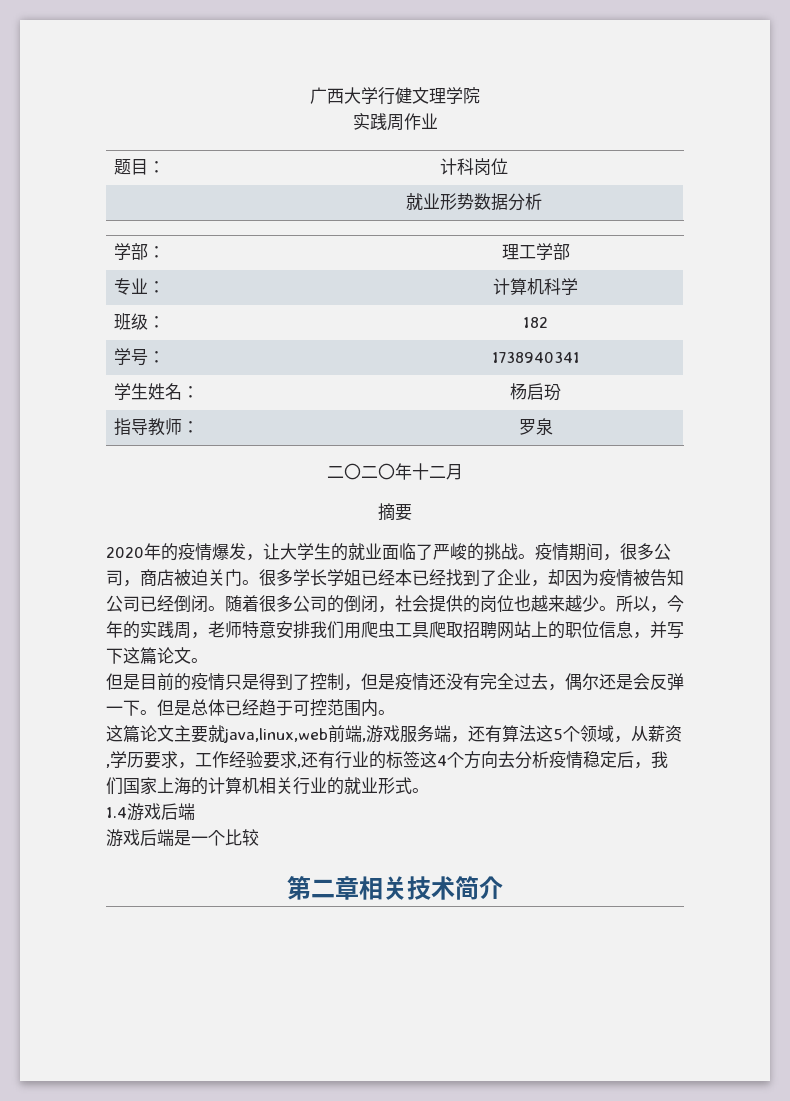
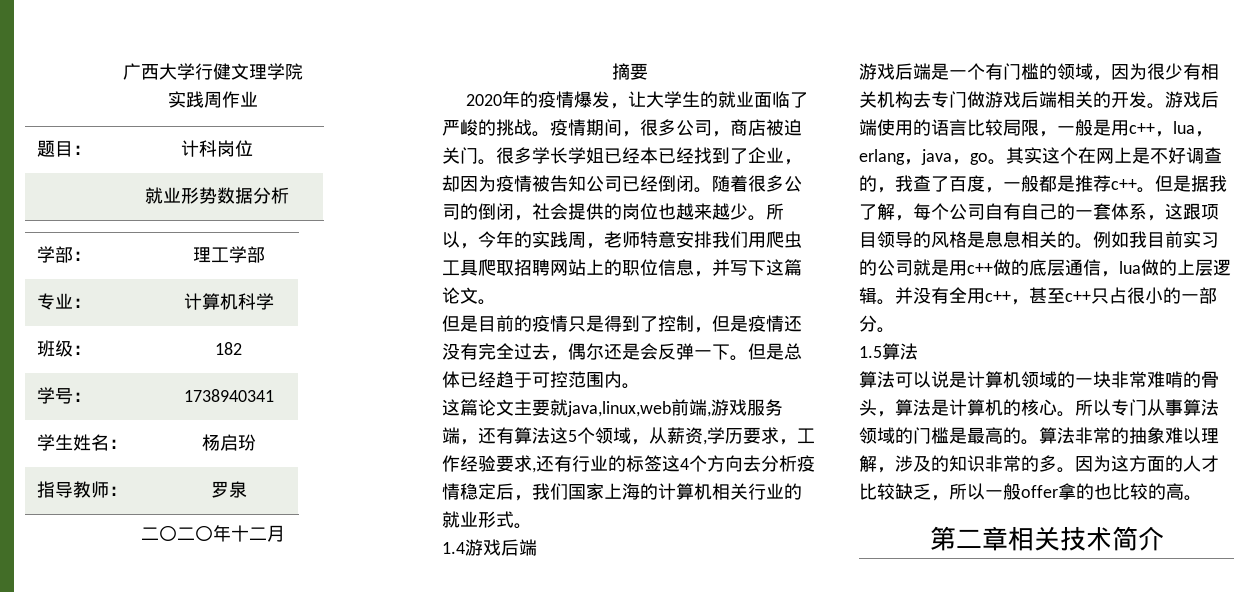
[225,829,259,846] 比较 -> [985,63,1219,81] [859,91,1219,109] [859,119,1213,137] [859,147,1222,165] [859,175,1227,193] [859,203,1219,221] [859,231,1219,249] [859,259,1231,277] [859,287,1217,305] [859,315,895,333] [859,343,918,360] [859,371,1219,388] [859,399,1219,417] [859,427,1219,445] [859,455,1219,473] [859,483,1202,501] 有门槛的领域，因为很少有相关机构去专门做游戏后端相关的开发。游戏后端使用的语言比较局限，一般是用c++，lua，erlang，java，go。其实这个在网上是不好调查的，我查了百度，一般都是推荐c++。但是据我了解，每个公司自有自己的一套体系，这跟项目领导的风格是息息相关的。例如我目前实习的公司就是用c++做的底层通信，lua做的上层逻辑。并没有全用c++，甚至c++只占很小的一部分。 // 1.5算法 // 算法可以说是计算机领域的一块非常难啃的骨头，算法是计算机的核心。所以专门从事算法领域的门槛是最高的。算法非常的抽象难以理解，涉及的知识非常的多。因为这方面的人才比较缺乏，所以一般offer拿的也比较的高。

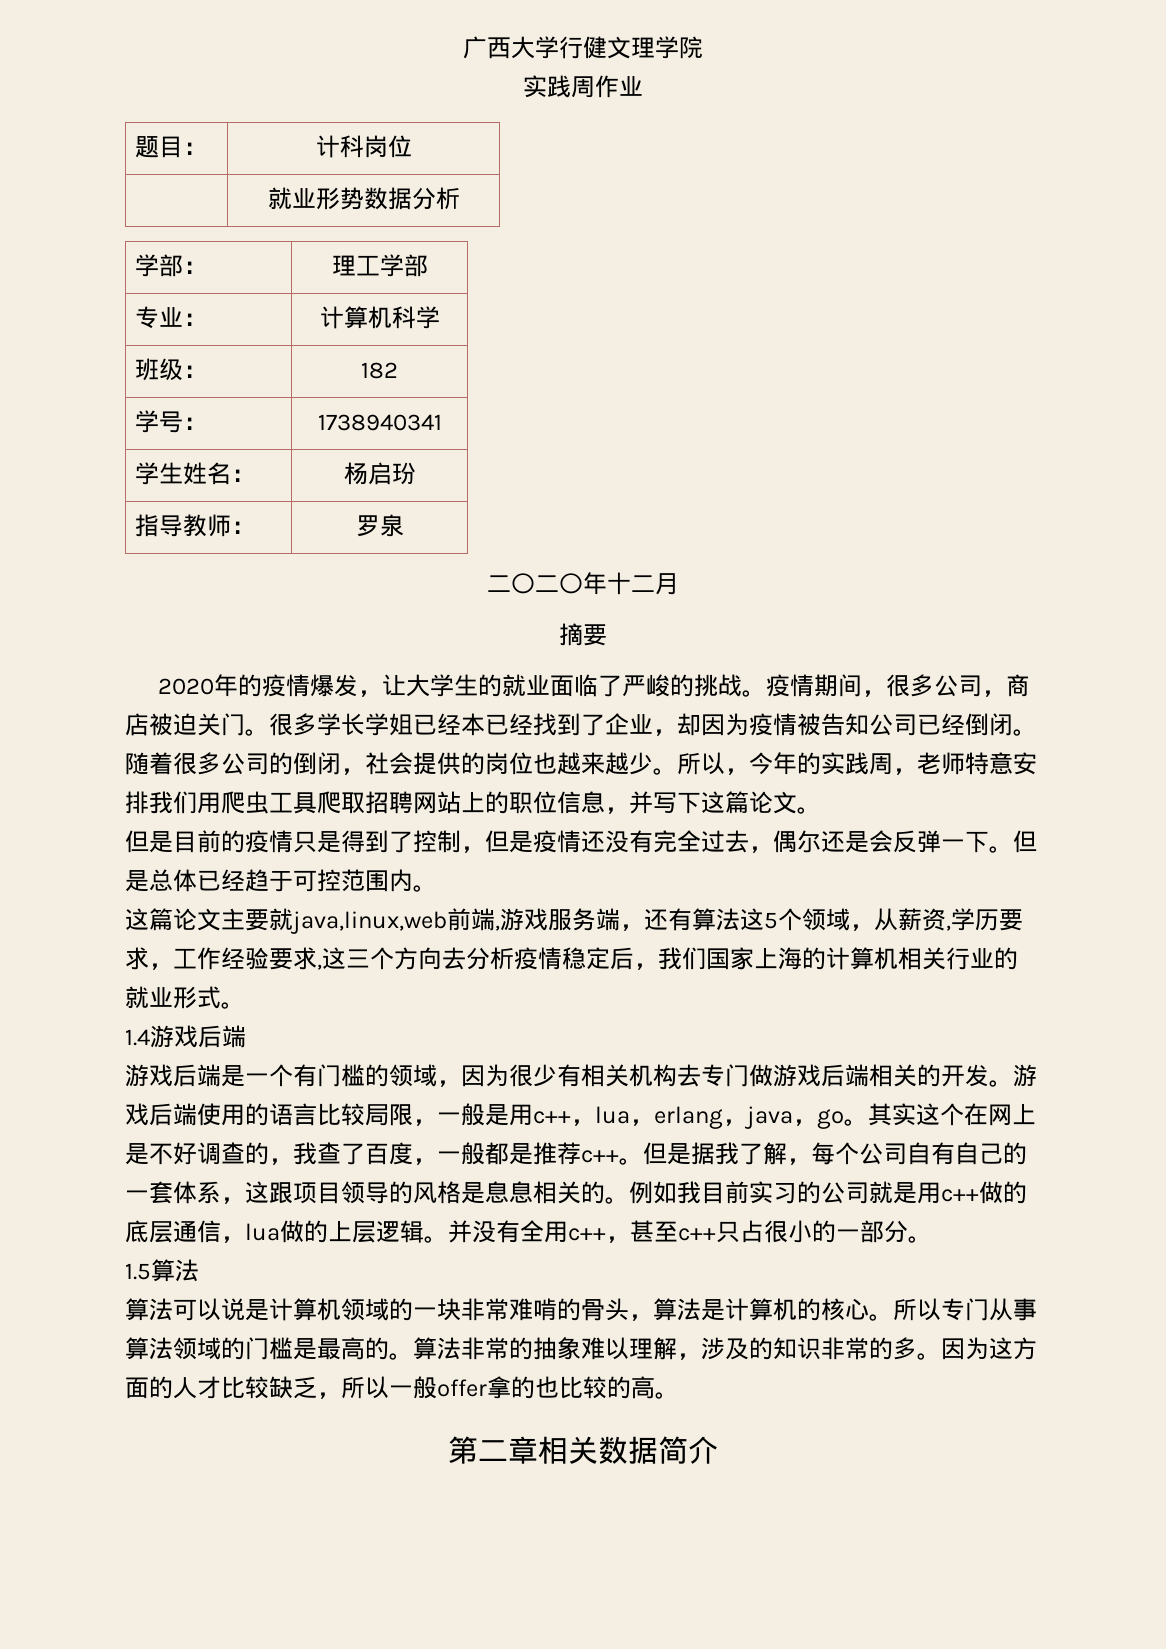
[536,455,689,472] 还有行业的标签这4 -> [322,947,370,969] 这三
[1059,526,1112,551] 技术 -> [598,1436,658,1464] 数据

